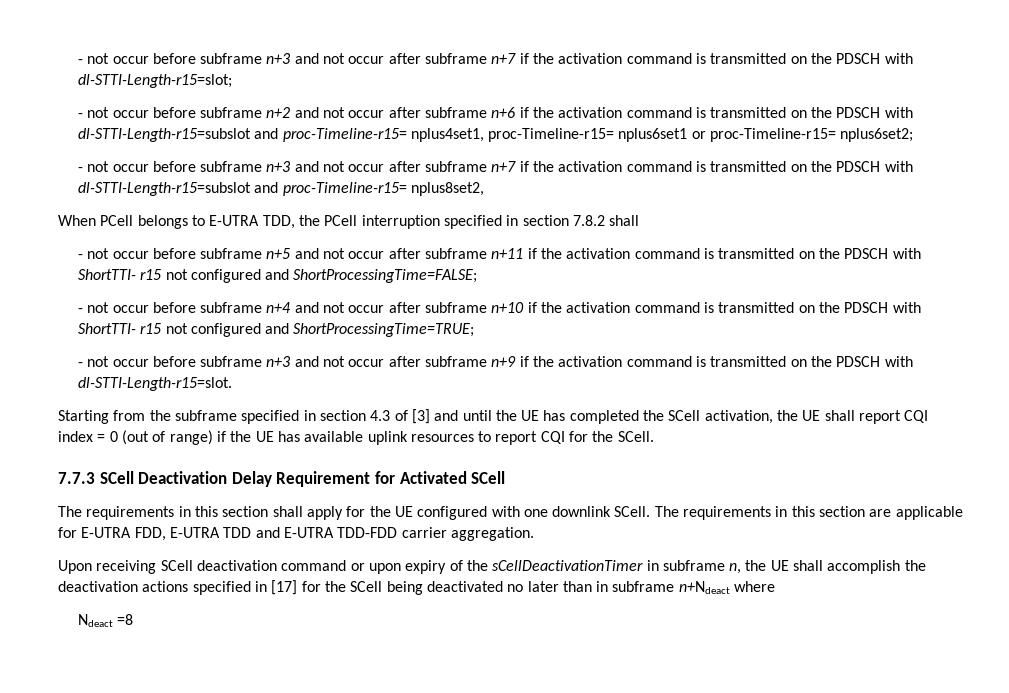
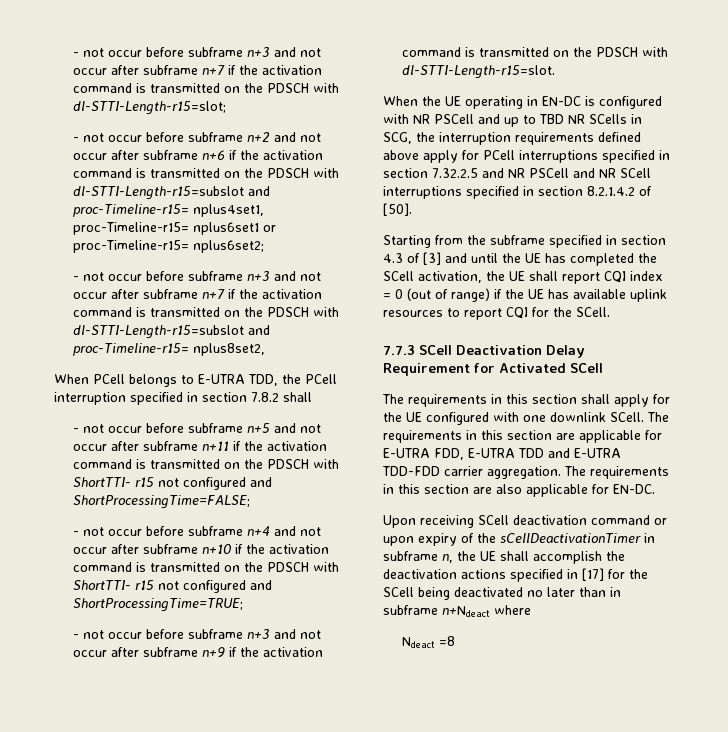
(232, 384) none -> [383,96,662,109] [383,114,642,127] [383,132,641,145] [383,150,670,163] [383,168,651,178] [383,186,652,199] [383,203,412,216] // When the UE operating in EN-DC is configured with NR PSCell and up to TBD NR SCells in SCG, the interruption requirements defined above apply for PCell interruptions specified in section 7.32.2.5 and NR PSCell and NR SCell interruptions specified in section 8.2.1.4.2 of [50].
(534, 534) none -> [564,466,669,479] [383,484,655,497] The requirements in this section are also applicable for EN-DC.

